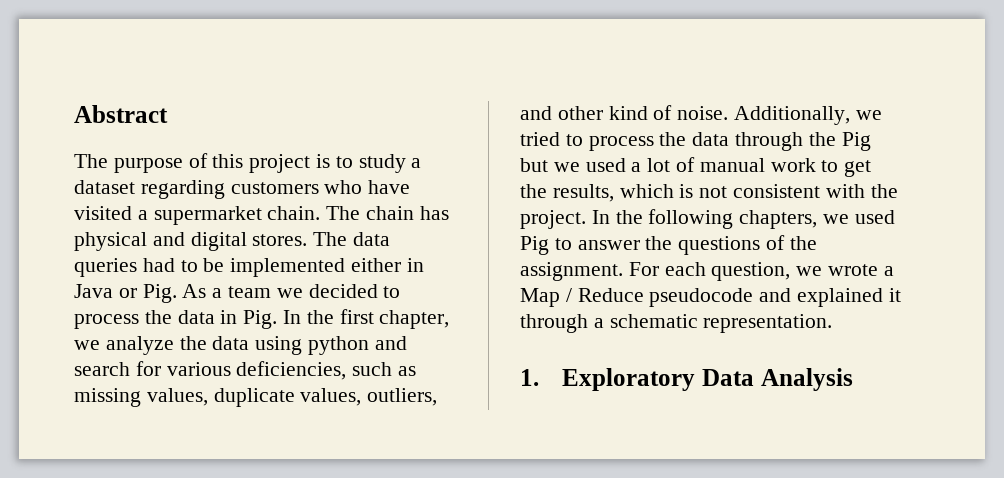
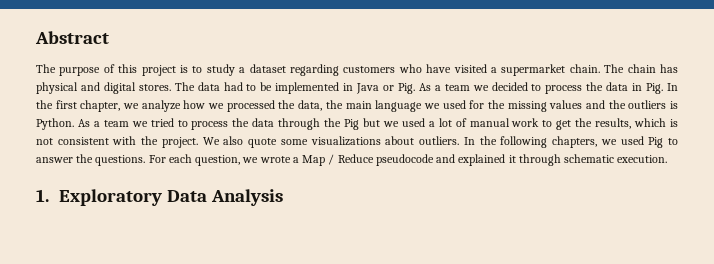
[74,258,137,277] queries -> (220, 86) none
[351,258,402,272] either -> (340, 88) none
[179,336,407,355] [74,361,417,380] [74,388,438,407] [520,105,851,125] the data using python and search for various deficiencies, such as missing values, duplicate values, outliers, and other kind of noise. Additionally, -> [183,100,678,112] [36,118,129,130] how we processed the data, the main language we used for the missing values and the outliers is Python. As a team
(586, 219) none -> [202,136,460,148] We also quote some visualizations about outliers.
[678,235,817,255] [520,262,623,281] questions of the assignment. -> [95,155,146,166] questions.
[593,314,833,333] a schematic representation. -> [564,154,668,163] schematic execution.

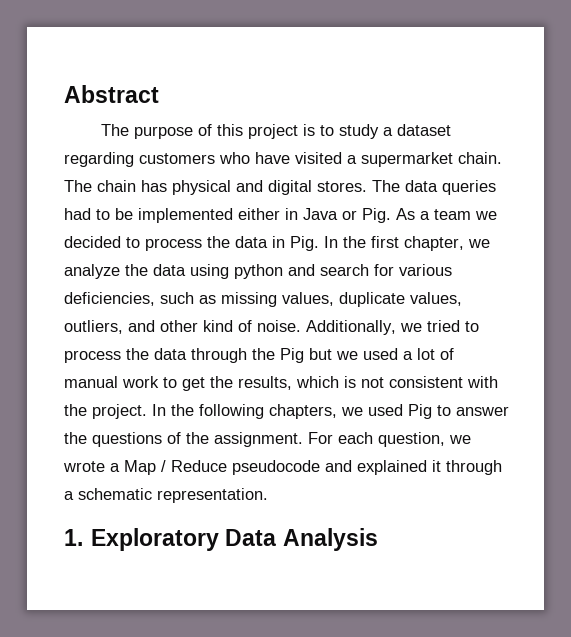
(220, 86) none -> [442,180,496,195] queries
(340, 88) none -> [238,208,280,220] either
[183,100,678,112] [36,118,129,130] how we processed the data, the main language we used for the missing values and the outliers is Python. As a team -> [125,264,452,279] [64,292,462,307] [64,320,396,335] the data using python and search for various deficiencies, such as missing values, duplicate values, outliers, and other kind of noise. Additionally,
[202,136,460,148] We also quote some visualizations about outliers. -> (147, 411) none
[95,155,146,166] questions. -> [92,432,303,447] questions of the assignment.
[564,154,668,163] schematic execution. -> [64,488,268,503] a schematic representation.

